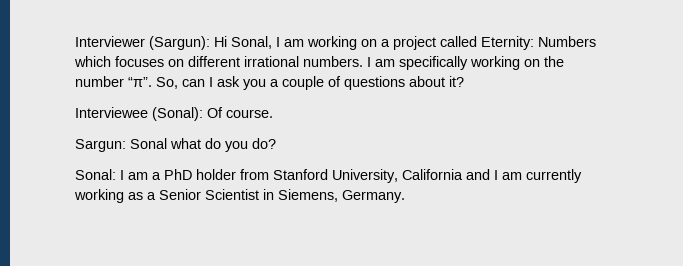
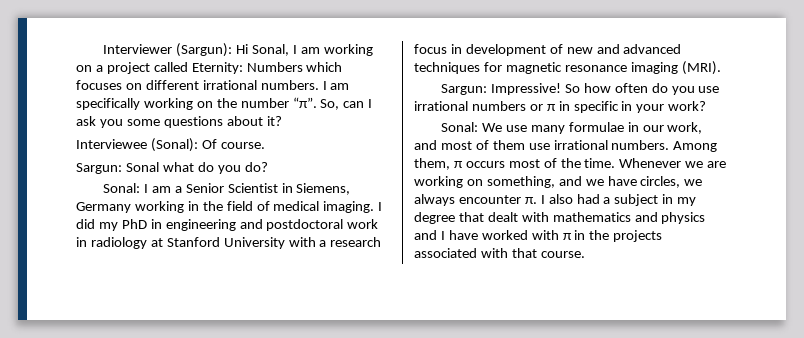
[270,76,341,90] a couple of -> [126,119,160,126] some
[164,169,582,183] [74,189,405,203] PhD holder from Stanford University, California and I am currently working as a Senior Scientist in Siemens, Germany. -> [185,183,351,195] [76,201,383,213] [76,219,379,231] [76,237,382,249] [414,44,682,56] [414,61,721,75] [441,83,720,95] [414,101,707,113] [441,122,703,134] [414,140,718,152] [414,158,727,170] [414,176,703,188] [414,194,697,206] [414,212,706,224] [414,230,663,242] [414,248,585,258] Senior Scientist in Siemens, Germany working in the field of medical imaging. I did my PhD in engineering and postdoctoral work in radiology at Stanford University with a research focus in development of new and advanced techniques for magnetic resonance imaging (MRI). // Sargun: Impressive! So how often do you use irrational numbers or π in specific in your work? // Sonal: We use many formulae in our work, and most of them use irrational numbers. Among them, π occurs most of the time. Whenever we are working on something, and we have circles, we always encounter π. I also had a subject in my degree that dealt with mathematics and physics and I have worked with π in the projects associated with that course.

